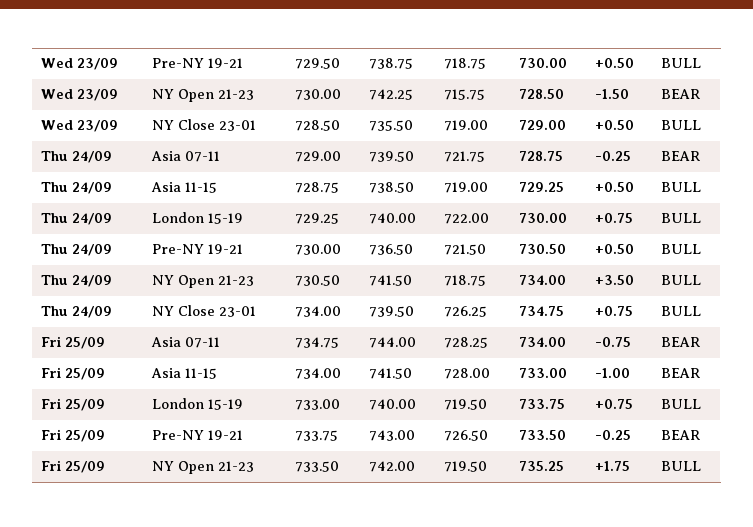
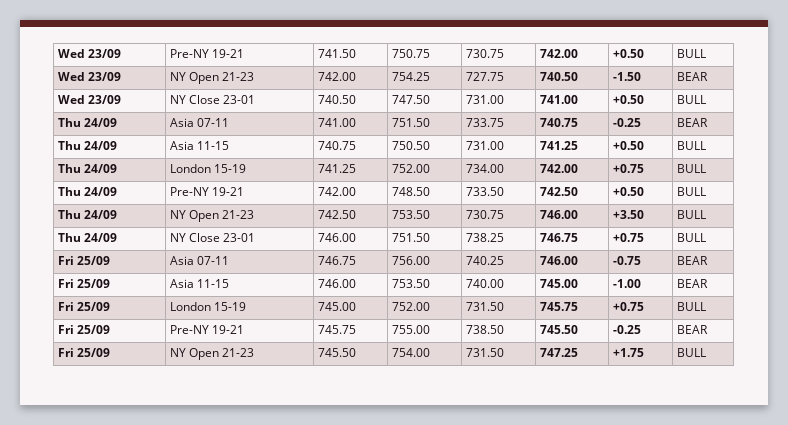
[294,58,340,69] [368,58,413,69] [443,58,486,69] [518,58,567,68] 729.50 | 738.75 | 718.75 | 730.00 -> [318,49,357,58] [392,49,431,58] [466,49,505,58] [540,49,579,58] 741.50 | 750.75 | 730.75 | 742.00
[294,89,341,100] [368,89,413,100] [443,89,485,100] [518,89,564,99] 730.00 | 742.25 | 715.75 | 728.50 -> [318,72,357,81] [392,72,431,81] [466,72,505,81] [540,72,579,81] 742.00 | 754.25 | 727.75 | 740.50
[294,120,340,131] [368,120,413,131] [443,120,488,131] [518,120,566,130] 728.50 | 735.50 | 719.00 | 729.00 -> [318,95,357,104] [392,95,431,104] [466,95,505,104] [540,95,579,104] 740.50 | 747.50 | 731.00 | 741.00
[294,151,341,162] [368,151,414,162] [443,151,485,162] [518,151,563,161] 729.00 | 739.50 | 721.75 | 728.75 -> [318,118,357,127] [392,118,431,127] [466,118,505,127] [540,118,579,127] 741.00 | 751.50 | 733.75 | 740.75
[294,182,339,193] [368,182,414,193] [443,182,488,193] [518,182,564,192] 728.75 | 738.50 | 719.00 | 729.25 -> [318,141,357,150] [392,141,431,150] [466,141,505,150] [540,141,579,150] 740.75 | 750.50 | 731.00 | 741.25
[294,213,339,224] [368,213,416,224] [443,213,489,224] [518,213,567,223] 729.25 | 740.00 | 722.00 | 730.00 -> [318,164,357,173] [392,164,431,173] [466,164,505,173] [540,164,579,173] 741.25 | 752.00 | 734.00 | 742.00
[294,244,341,255] [368,244,413,255] [443,244,486,255] [518,244,566,254] 730.00 | 736.50 | 721.50 | 730.50 -> [318,187,357,196] [392,187,431,196] [466,187,505,196] [540,187,579,196] 742.00 | 748.50 | 733.50 | 742.50
[294,275,340,286] [368,275,412,286] [443,275,486,286] [518,275,566,285] 730.50 | 741.50 | 718.75 | 734.00 -> [318,210,357,219] [392,210,431,219] [466,210,505,219] [540,210,579,219] 742.50 | 753.50 | 730.75 | 746.00
[294,306,341,317] [368,306,414,317] [443,306,487,317] [518,306,564,316] 734.00 | 739.50 | 726.25 | 734.75 -> [318,233,357,242] [392,233,431,242] [466,233,505,242] [540,233,579,242] 746.00 | 751.50 | 738.25 | 746.75
[294,337,339,348] [368,337,416,348] [443,337,488,348] [518,337,566,347] 734.75 | 744.00 | 728.25 | 734.00 -> [318,256,357,265] [392,256,431,265] [466,256,505,265] [540,256,579,265] 746.75 | 756.00 | 740.25 | 746.00
[294,368,341,379] [368,368,412,379] [443,368,490,379] [518,368,567,378] 734.00 | 741.50 | 728.00 | 733.00 -> [318,279,357,288] [392,279,431,288] [466,279,505,288] [540,279,579,288] 746.00 | 753.50 | 740.00 | 745.00
[294,399,340,410] [368,399,416,410] [443,399,487,410] [518,399,565,409] 733.00 | 740.00 | 719.50 | 733.75 -> [318,302,357,311] [392,302,431,311] [466,302,505,311] [540,302,579,311] 745.00 | 752.00 | 731.50 | 745.75
[294,430,338,441] [368,430,415,441] [443,430,488,441] [518,430,566,440] 733.75 | 743.00 | 726.50 | 733.50 -> [318,325,357,334] [392,325,431,334] [466,325,505,334] [540,325,579,334] 745.75 | 755.00 | 738.50 | 745.50
[294,461,339,472] [368,461,415,472] [443,461,487,472] [518,461,564,471] 733.50 | 742.00 | 719.50 | 735.25 -> [318,348,357,357] [392,348,431,357] [466,348,505,357] [540,348,579,357] 745.50 | 754.00 | 731.50 | 747.25

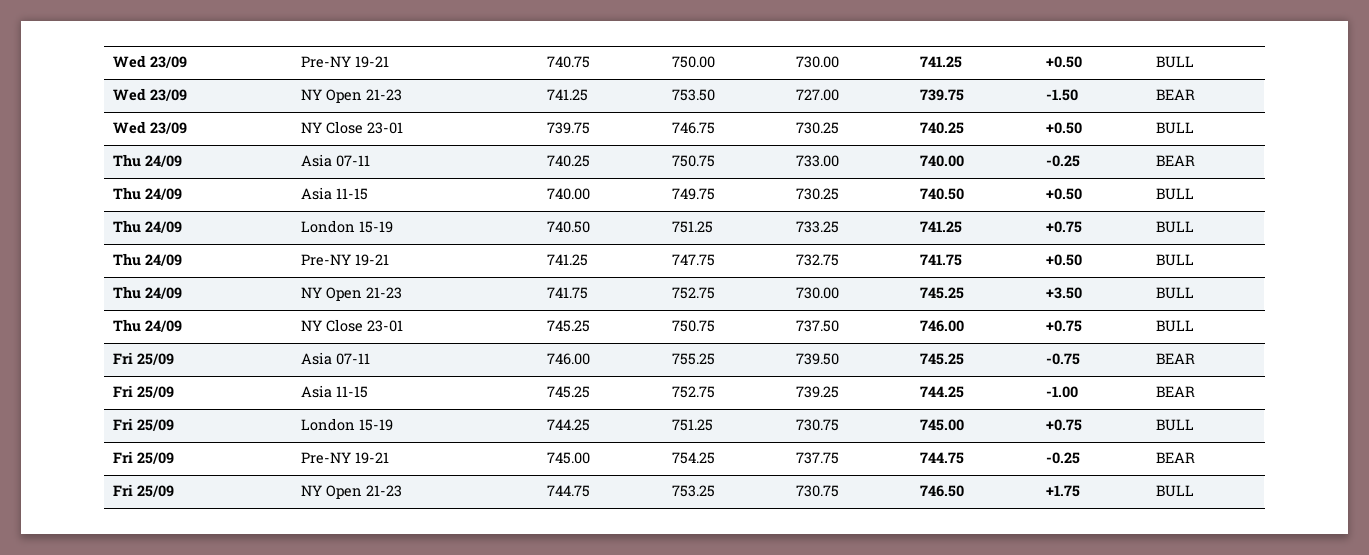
[318,49,357,58] [392,49,431,58] [466,49,505,58] [540,49,579,58] 741.50 | 750.75 | 730.75 | 742.00 -> [547,56,591,68] [672,56,716,68] [796,56,840,68] [920,56,963,68] 740.75 | 750.00 | 730.00 | 741.25
[318,72,357,81] [392,72,431,81] [466,72,505,81] [540,72,579,81] 742.00 | 754.25 | 727.75 | 740.50 -> [547,89,589,101] [672,89,716,101] [796,89,840,101] [920,89,965,101] 741.25 | 753.50 | 727.00 | 739.75
[318,95,357,104] [392,95,431,104] [466,95,505,104] [540,95,579,104] 740.50 | 747.50 | 731.00 | 741.00 -> [547,122,591,134] [672,122,716,134] [796,122,840,134] [920,122,965,134] 739.75 | 746.75 | 730.25 | 740.25
[318,118,357,127] [392,118,431,127] [466,118,505,127] [540,118,579,127] 741.00 | 751.50 | 733.75 | 740.75 -> [547,155,591,167] [672,155,716,167] [796,155,840,167] [920,155,965,167] 740.25 | 750.75 | 733.00 | 740.00
[318,141,357,150] [392,141,431,150] [466,141,505,150] [540,141,579,150] 740.75 | 750.50 | 731.00 | 741.25 -> [547,188,591,200] [672,188,716,200] [796,188,840,200] [920,188,965,200] 740.00 | 749.75 | 730.25 | 740.50
[318,164,357,173] [392,164,431,173] [466,164,505,173] [540,164,579,173] 741.25 | 752.00 | 734.00 | 742.00 -> [547,221,591,233] [672,221,714,233] [796,221,840,233] [920,221,963,233] 740.50 | 751.25 | 733.25 | 741.25
[318,187,357,196] [392,187,431,196] [466,187,505,196] [540,187,579,196] 742.00 | 748.50 | 733.50 | 742.50 -> [547,254,589,266] [672,254,716,266] [796,254,840,266] [920,254,963,266] 741.25 | 747.75 | 732.75 | 741.75
[318,210,357,219] [392,210,431,219] [466,210,505,219] [540,210,579,219] 742.50 | 753.50 | 730.75 | 746.00 -> [547,287,589,299] [672,287,716,299] [796,287,840,299] [920,287,965,299] 741.75 | 752.75 | 730.00 | 745.25
[318,233,357,242] [392,233,431,242] [466,233,505,242] [540,233,579,242] 746.00 | 751.50 | 738.25 | 746.75 -> [547,320,591,332] [672,320,716,332] [796,320,840,332] [920,320,965,332] 745.25 | 750.75 | 737.50 | 746.00
[318,256,357,265] [392,256,431,265] [466,256,505,265] [540,256,579,265] 746.75 | 756.00 | 740.25 | 746.00 -> [547,353,591,365] [672,353,716,365] [796,353,840,365] [920,353,965,365] 746.00 | 755.25 | 739.50 | 745.25
[318,279,357,288] [392,279,431,288] [466,279,505,288] [540,279,579,288] 746.00 | 753.50 | 740.00 | 745.00 -> [547,386,591,398] [672,386,716,398] [796,386,840,398] [920,386,965,398] 745.25 | 752.75 | 739.25 | 744.25
[318,302,357,311] [392,302,431,311] [466,302,505,311] [540,302,579,311] 745.00 | 752.00 | 731.50 | 745.75 -> [547,419,591,431] [672,419,714,431] [796,419,840,431] [920,419,965,431] 744.25 | 751.25 | 730.75 | 745.00
[318,325,357,334] [392,325,431,334] [466,325,505,334] [540,325,579,334] 745.75 | 755.00 | 738.50 | 745.50 -> [547,452,591,464] [672,452,716,464] [796,452,840,464] [920,452,965,464] 745.00 | 754.25 | 737.75 | 744.75
[318,348,357,357] [392,348,431,357] [466,348,505,357] [540,348,579,357] 745.50 | 754.00 | 731.50 | 747.25 -> [547,485,591,497] [672,485,716,497] [796,485,840,497] [920,485,965,497] 744.75 | 753.25 | 730.75 | 746.50

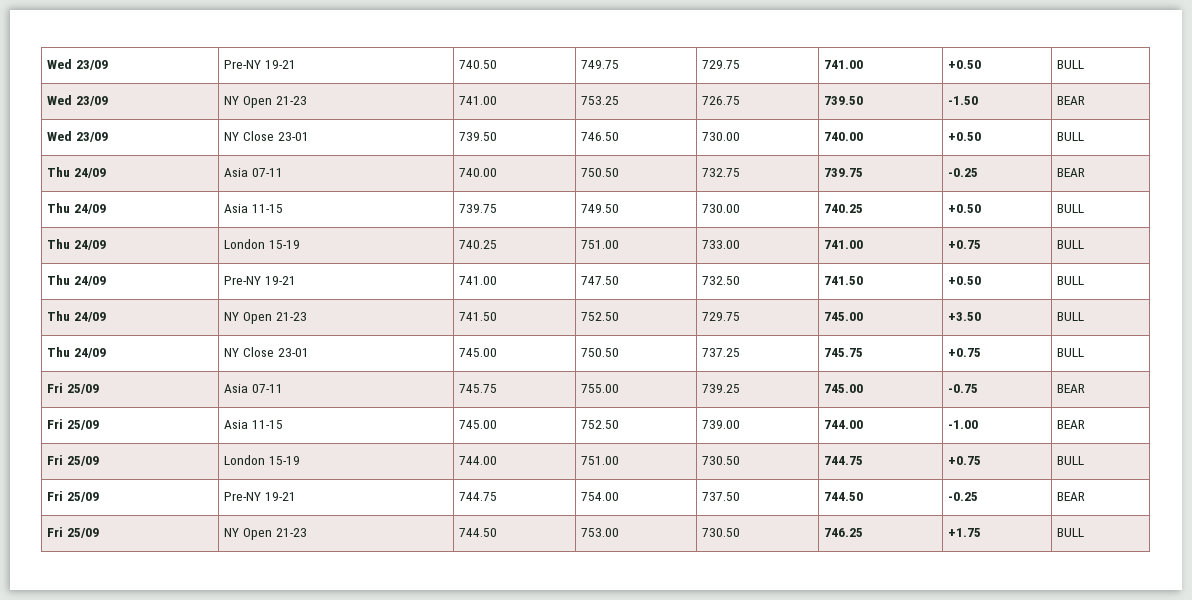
[547,56,591,68] [672,56,716,68] [796,56,840,68] [920,56,963,68] 740.75 | 750.00 | 730.00 | 741.25 -> [459,60,498,69] [581,60,620,69] [702,60,741,69] [824,60,864,69] 740.50 | 749.75 | 729.75 | 741.00
[547,89,589,101] [672,89,716,101] [796,89,840,101] [920,89,965,101] 741.25 | 753.50 | 727.00 | 739.75 -> [459,96,498,105] [581,96,620,105] [702,96,741,105] [824,96,864,105] 741.00 | 753.25 | 726.75 | 739.50
[547,122,591,134] [672,122,716,134] [796,122,840,134] [920,122,965,134] 739.75 | 746.75 | 730.25 | 740.25 -> [459,132,498,141] [581,132,620,141] [702,132,741,141] [824,132,864,141] 739.50 | 746.50 | 730.00 | 740.00
[547,155,591,167] [672,155,716,167] [796,155,840,167] [920,155,965,167] 740.25 | 750.75 | 733.00 | 740.00 -> [459,168,498,177] [581,168,620,177] [702,168,741,177] [824,168,864,177] 740.00 | 750.50 | 732.75 | 739.75
[547,188,591,200] [672,188,716,200] [796,188,840,200] [920,188,965,200] 740.00 | 749.75 | 730.25 | 740.50 -> [459,204,498,213] [581,204,620,213] [702,204,741,213] [824,204,864,213] 739.75 | 749.50 | 730.00 | 740.25
[547,221,591,233] [672,221,714,233] [796,221,840,233] [920,221,963,233] 740.50 | 751.25 | 733.25 | 741.25 -> [459,240,498,249] [581,240,620,249] [702,240,741,249] [824,240,864,249] 740.25 | 751.00 | 733.00 | 741.00
[547,254,589,266] [672,254,716,266] [796,254,840,266] [920,254,963,266] 741.25 | 747.75 | 732.75 | 741.75 -> [459,276,498,285] [581,276,620,285] [702,276,741,285] [824,276,864,285] 741.00 | 747.50 | 732.50 | 741.50
[547,287,589,299] [672,287,716,299] [796,287,840,299] [920,287,965,299] 741.75 | 752.75 | 730.00 | 745.25 -> [459,312,498,321] [581,312,620,321] [702,312,741,321] [824,312,864,321] 741.50 | 752.50 | 729.75 | 745.00
[547,320,591,332] [672,320,716,332] [796,320,840,332] [920,320,965,332] 745.25 | 750.75 | 737.50 | 746.00 -> [459,348,498,357] [581,348,620,357] [702,348,741,357] [824,348,864,357] 745.00 | 750.50 | 737.25 | 745.75
[547,353,591,365] [672,353,716,365] [796,353,840,365] [920,353,965,365] 746.00 | 755.25 | 739.50 | 745.25 -> [459,384,498,393] [581,384,620,393] [702,384,741,393] [824,384,864,393] 745.75 | 755.00 | 739.25 | 745.00
[547,386,591,398] [672,386,716,398] [796,386,840,398] [920,386,965,398] 745.25 | 752.75 | 739.25 | 744.25 -> [459,420,498,429] [581,420,620,429] [702,420,741,429] [824,420,864,429] 745.00 | 752.50 | 739.00 | 744.00
[547,419,591,431] [672,419,714,431] [796,419,840,431] [920,419,965,431] 744.25 | 751.25 | 730.75 | 745.00 -> [459,456,498,465] [581,456,620,465] [702,456,741,465] [824,456,864,465] 744.00 | 751.00 | 730.50 | 744.75
[547,452,591,464] [672,452,716,464] [796,452,840,464] [920,452,965,464] 745.00 | 754.25 | 737.75 | 744.75 -> [459,492,498,501] [581,492,620,501] [702,492,741,501] [824,492,864,501] 744.75 | 754.00 | 737.50 | 744.50
[547,485,591,497] [672,485,716,497] [796,485,840,497] [920,485,965,497] 744.75 | 753.25 | 730.75 | 746.50 -> [459,528,498,537] [581,528,620,537] [702,528,741,537] [824,528,864,537] 744.50 | 753.00 | 730.50 | 746.25

